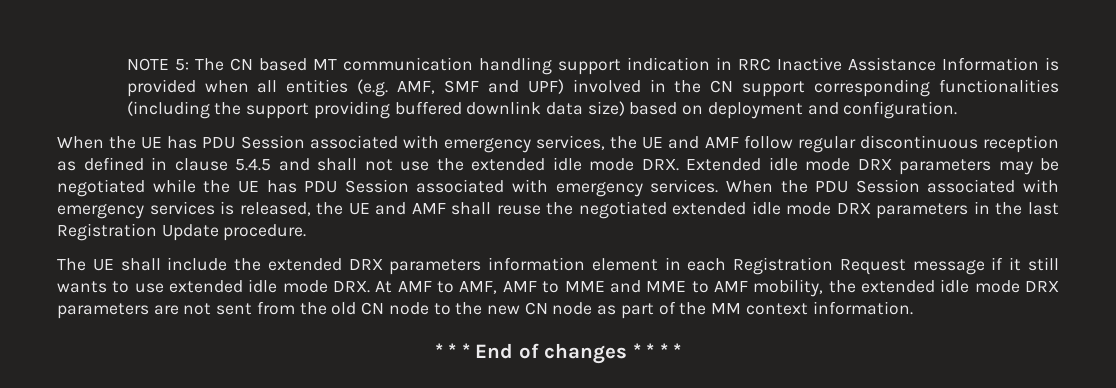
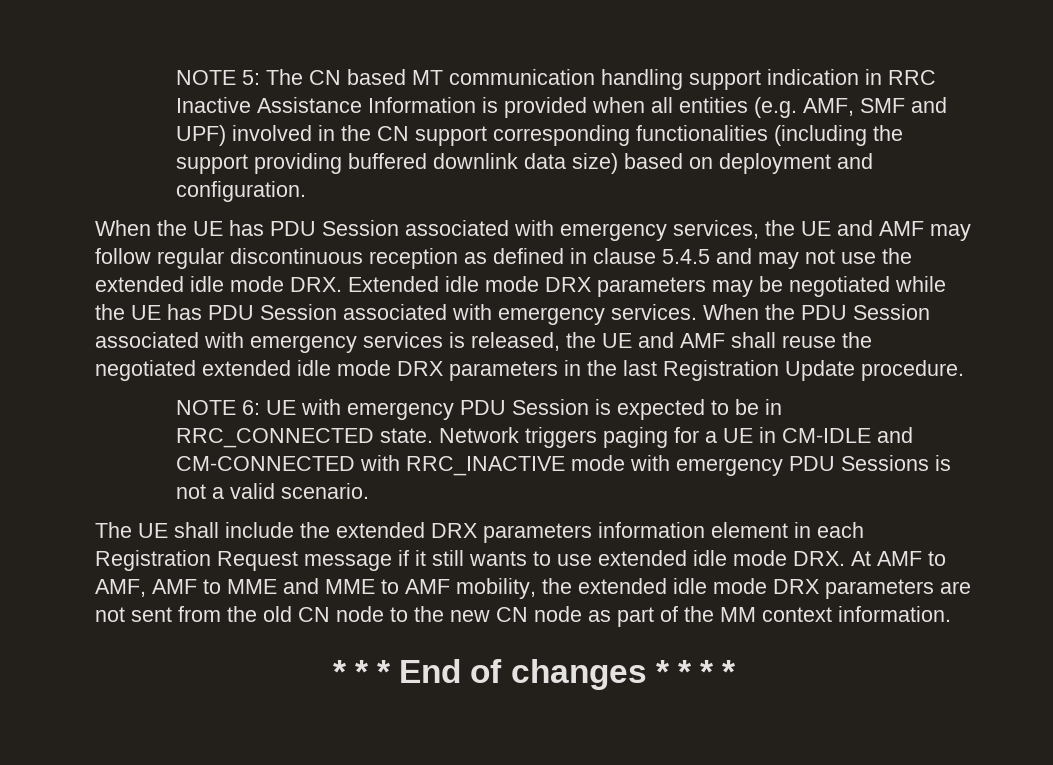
(739, 142) none -> [930,224,971,241] may
[317,158,357,171] shall -> [758,252,799,269] may
(307, 232) none -> [175,399,782,420] [175,427,913,448] [175,455,951,476] [175,483,369,499] // NOTE 6: UE with emergency PDU Session is expected to be in RRC_CONNECTED state. Network triggers paging for a UE in CM-IDLE and CM-CONNECTED with RRC_INACTIVE mode with emergency PDU Sessions is not a valid scenario.

